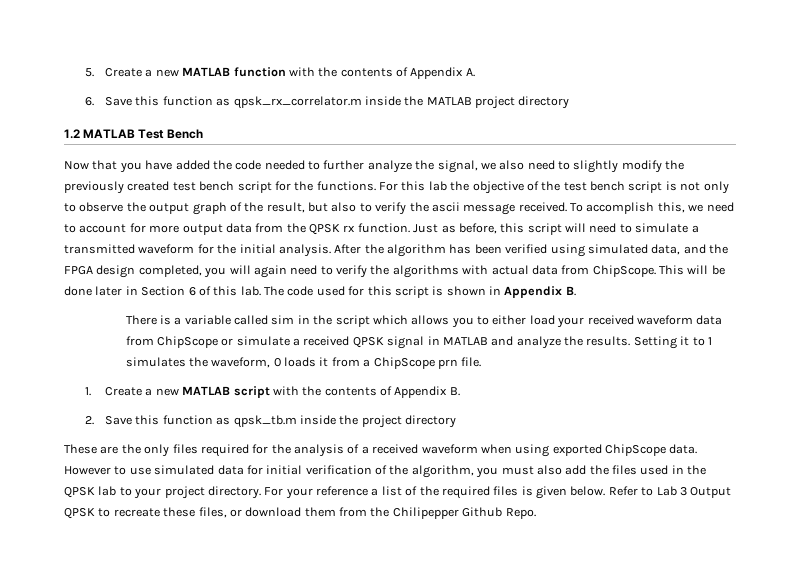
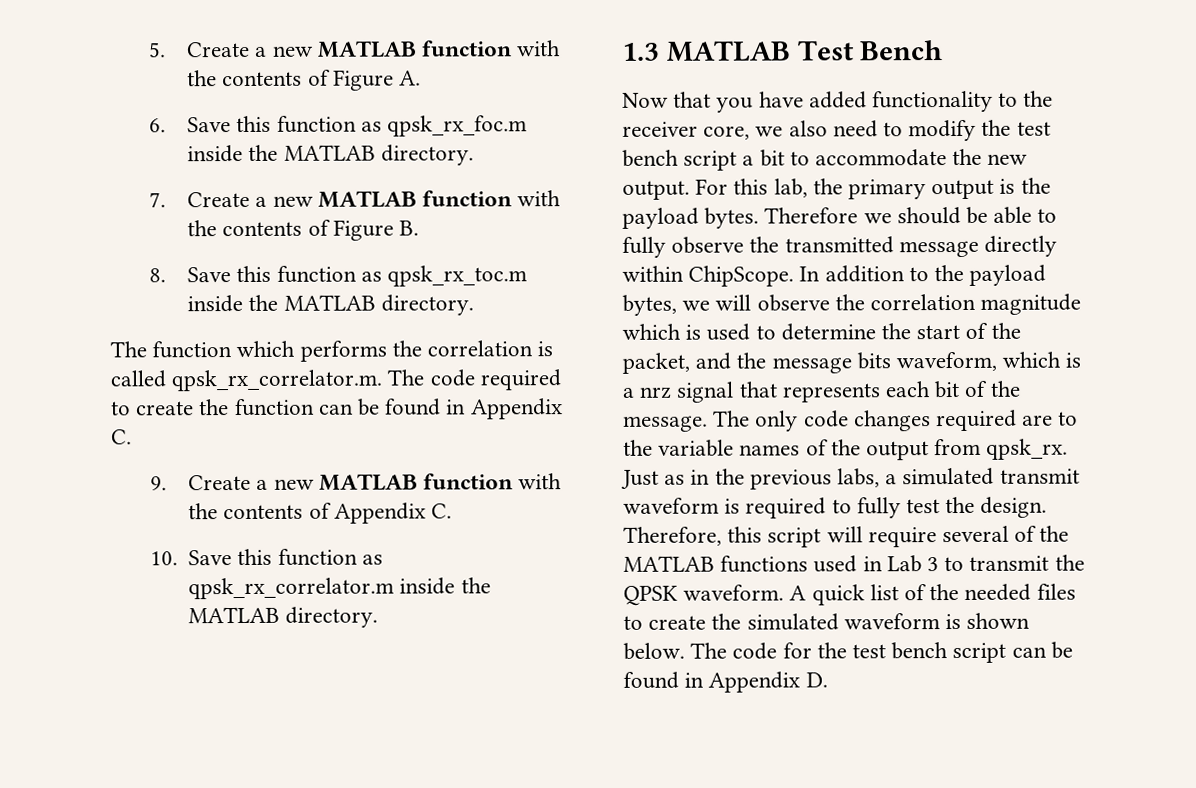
[410,67,475,79] [84,97,94,106] Appendix A. // 6. -> [332,69,421,91] [148,115,527,137] [187,144,474,166] [148,190,562,208] [187,219,419,241] [148,265,527,287] [187,294,474,316] [110,340,554,362] [110,369,561,392] [111,398,563,420] [111,429,132,445] [149,473,563,491] [188,502,452,524] [149,551,178,566] Figure A. // 6. Save this function as qpsk_rx_foc.m inside the MATLAB directory. // 7. Create a new MATLAB function with the contents of Figure B. // 8. Save this function as qpsk_rx_toc.m inside the MATLAB directory. // The function which performs the correlation is called qpsk_rx_correlator.m. The code required to create the function can be found in Appendix C. // 9. Create a new MATLAB function with the contents of Appendix C. // 10.
[475,96,570,109] [64,129,80,139] project directory // 1.2 -> [285,606,379,628] [622,42,660,61] directory. // 1.3
[212,160,478,173] the code needed to further analyze the signal, -> [872,90,1054,113] [622,121,751,140] functionality to the receiver core,
[573,160,619,173] slightly -> (904, 129) none
[64,181,729,194] [64,202,734,215] [64,223,699,235] [64,244,728,257] [64,265,725,278] [64,286,576,298] [125,315,723,328] [125,336,712,349] [125,357,482,369] [84,386,460,398] [84,415,457,428] [64,444,698,457] [64,465,707,478] [64,486,732,499] [64,507,536,519] previously created test bench script for the functions. For this lab the objective of the test bench script is not only to observe the output graph of the result, but also to verify the ascii message received. To accomplish this, we need to account for more output data from the QPSK rx function. Just as before, this script will need to simulate a transmitted waveform for the initial analysis. After the algorithm has been verified using simulated data, and the FPGA design completed, you will again need to verify the algorithms with actual data from ChipScope. This will be done later in Section 6 of this lab. The code used for this script is shown in Appendix B. // There is a variable called sim in the script which allows you to either load your received waveform data from ChipScope or simulate a received QPSK signal in MATLAB and analyze the results. Setting it to 1 simulates the waveform, 0 loads it from a ChipScope prn file. // 1. Create a new MATLAB script with the contents of Appendix B. // 2. Save this function as qpsk_tb.m inside the project directory // These are the only files required for the analysis of a received waveform when using exported ChipScope data. However to use simulated data for initial verification of the algorithm, you must also add the files used in the QPSK lab to your project directory. For your reference a list of the required files is given below. Refer to Lab 3 Output QPSK to recreate these files, or download them from the Chilipepper Github Repo. -> [1016,121,1051,136] [622,148,1029,171] [622,177,1051,200] [622,206,1058,229] [622,235,1058,258] [622,264,1047,287] [622,293,1082,316] [622,322,1021,341] [622,351,1082,374] [622,380,1021,403] [623,409,1079,432] [623,438,1069,461] [621,467,1080,490] [623,496,1048,519] [623,525,1070,548] [623,554,1085,573] [623,583,1076,606] [623,612,1031,631] [623,641,1073,664] [623,671,828,693] test bench script a bit to accommodate the new output. For this lab, the primary output is the payload bytes. Therefore we should be able to fully observe the transmitted message directly within ChipScope. In addition to the payload bytes, we will observe the correlation magnitude which is used to determine the start of the packet, and the message bits waveform, which is a nrz signal that represents each bit of the message. The only code changes required are to the variable names of the output from qpsk_rx. Just as in the previous labs, a simulated transmit waveform is required to fully test the design. Therefore, this script will require several of the MATLAB functions used in Lab 3 to transmit the QPSK waveform. A quick list of the needed files to create the simulated waveform is shown below. The code for the test bench script can be found in Appendix D.

